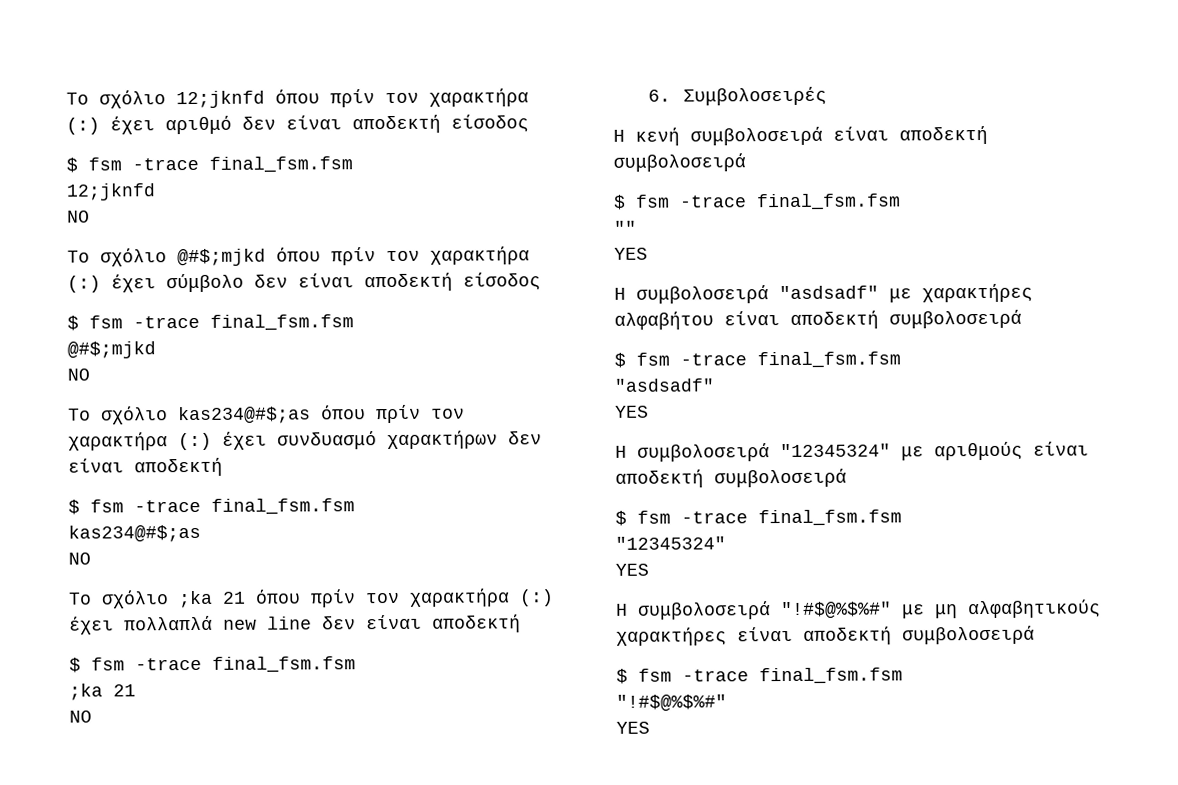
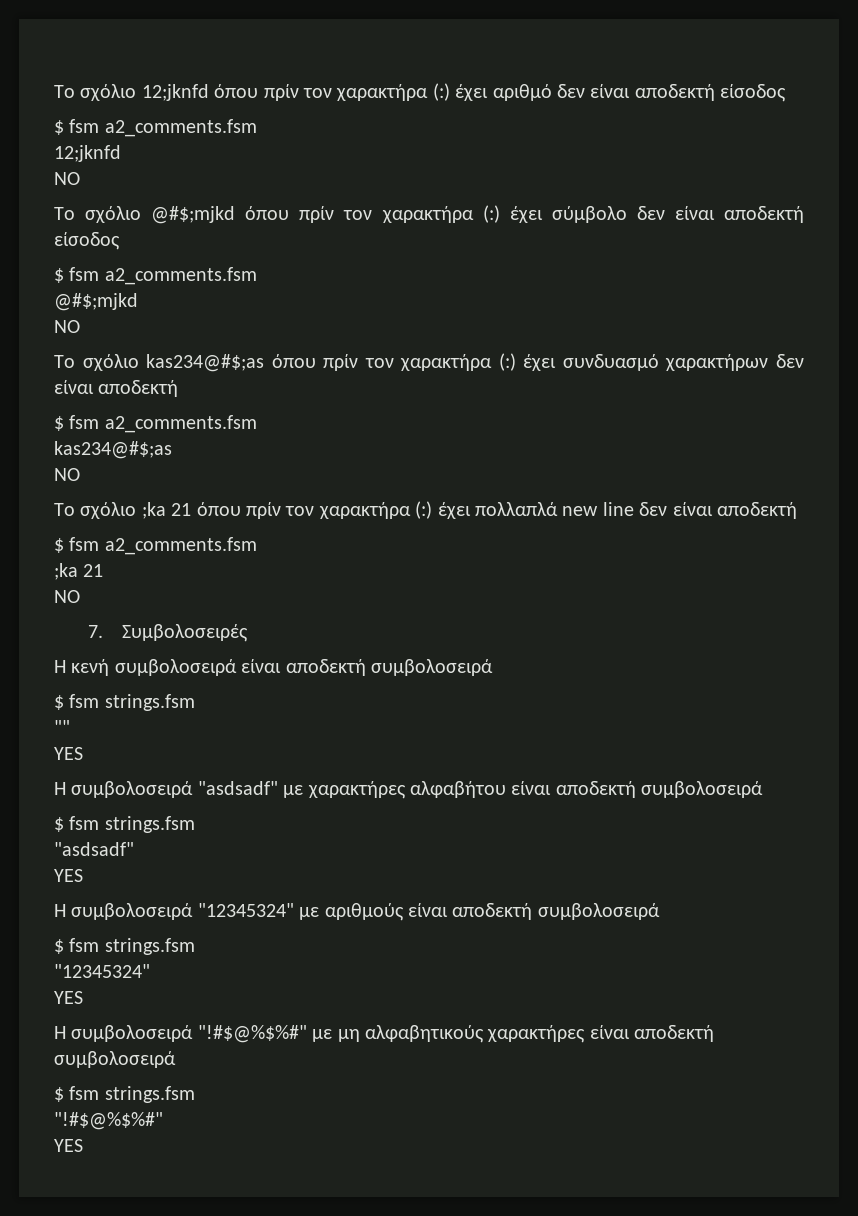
[132,156,353,173] -trace final_fsm.fsm -> [104,119,257,137] a2_comments.fsm
[133,314,354,331] -trace final_fsm.fsm -> [104,267,257,285] a2_comments.fsm
[134,498,355,515] -trace final_fsm.fsm -> [104,415,257,433] a2_comments.fsm
[135,656,356,673] -trace final_fsm.fsm -> [104,537,257,555] a2_comments.fsm
[648,89,672,102] 6. -> [87,625,103,638] 7.
[680,193,901,211] -trace final_fsm.fsm -> [104,694,195,711] strings.fsm
[680,351,901,369] -trace final_fsm.fsm -> [104,816,195,833] strings.fsm
[681,509,902,527] -trace final_fsm.fsm -> [104,938,195,955] strings.fsm
[682,667,903,685] -trace final_fsm.fsm -> [104,1086,195,1103] strings.fsm

